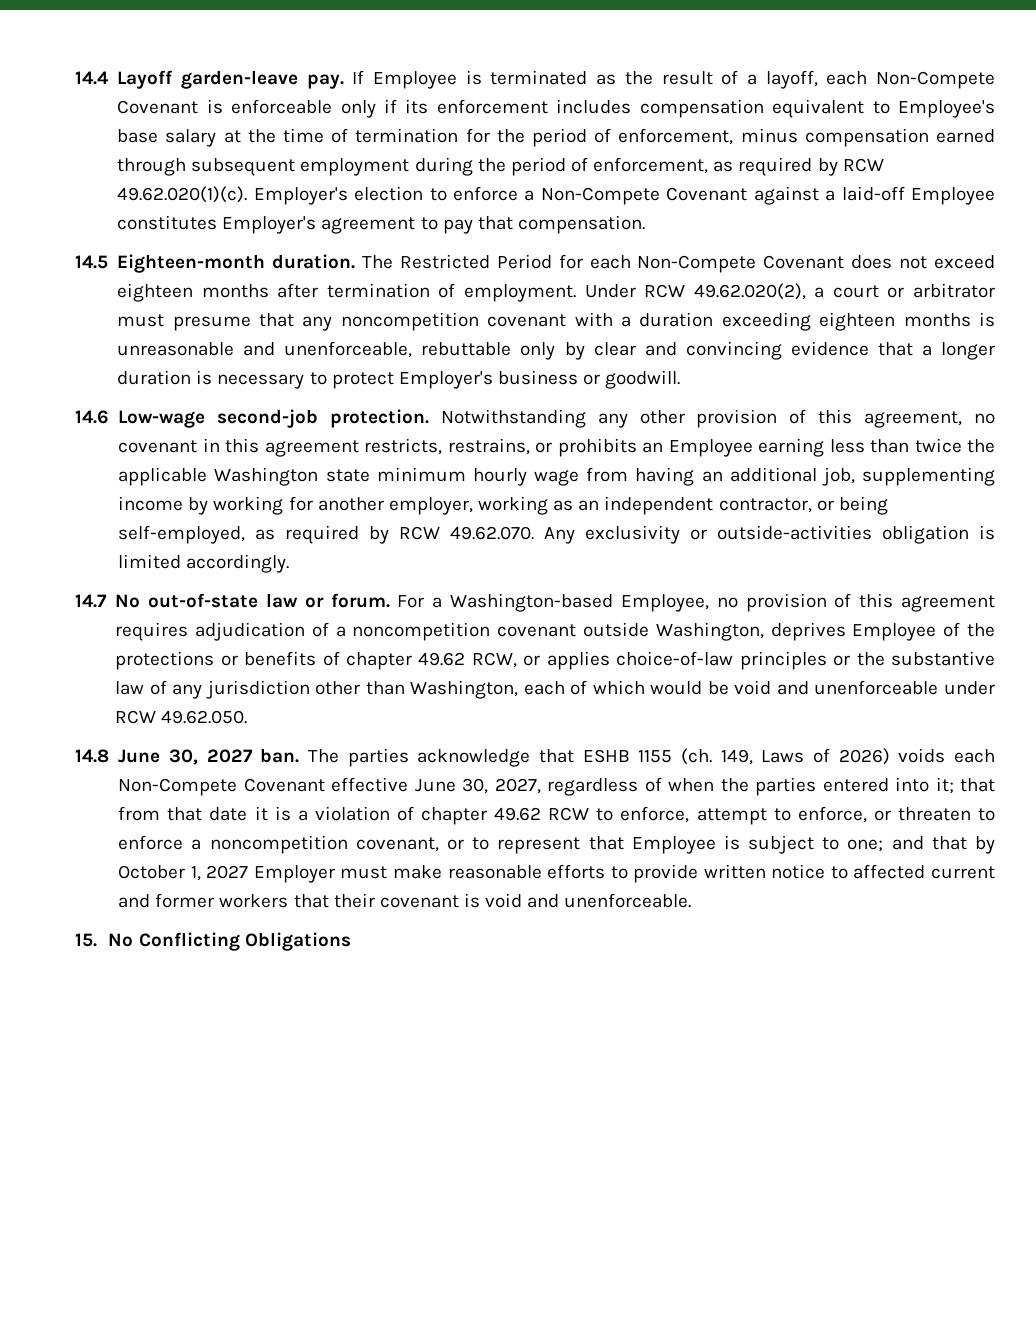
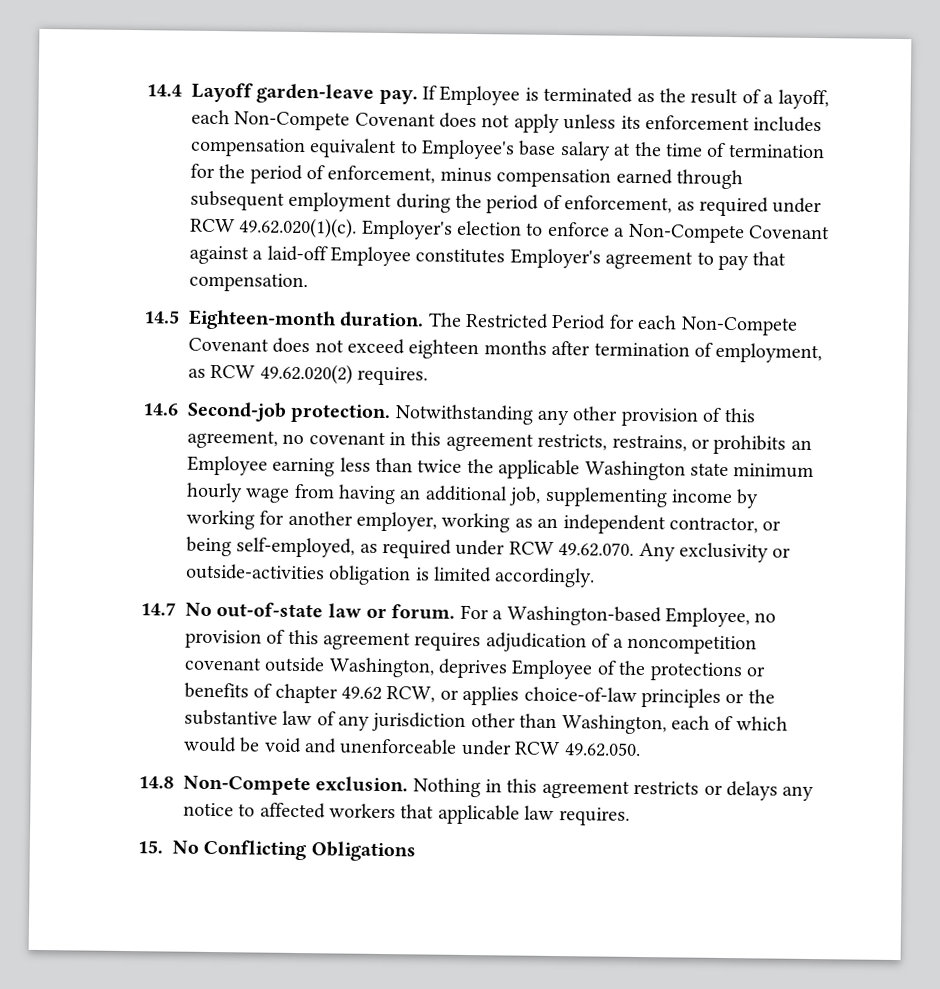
[206,99,397,118] is enforceable only if -> [439,112,617,134] does not apply unless
[817,158,838,176] by -> [772,197,823,214] under
[464,283,995,302] [117,312,996,331] [117,341,995,360] [117,370,681,389] employment. Under RCW 49.62.020(2), a court or arbitrator must presume that any noncompetition covenant with a duration exceeding eighteen months is unreasonable and unenforceable, rebuttable only by clear and convincing evidence that a longer duration is necessary to protect Employer's business or goodwill. -> [715,342,823,364] [187,363,429,386] employment, as RCW 49.62.020(2) requires.
[118,409,319,428] Low-wage second-job -> [186,401,287,422] Second-job
[369,526,390,544] by -> [455,539,506,556] under
[118,748,995,767] [118,777,995,796] [118,806,996,825] [118,835,996,854] [118,864,995,883] [118,893,692,908] June 30, 2027 ban. The parties acknowledge that ESHB 1155 (ch. 149, Laws of 2026) voids each Non-Compete Covenant effective June 30, 2027, regardless of when the parties entered into it; that from that date it is a violation of chapter 49.62 RCW to enforce, attempt to enforce, or threaten to enforce a noncompetition covenant, or to represent that Employee is subject to one; and that by October 1, 2027 Employer must make reasonable efforts to provide written notice to affected current and former workers that their covenant is void and unenforceable. -> [182,775,815,802] [182,802,630,826] Non-Compete exclusion. Nothing in this agreement restricts or delays any notice to affected workers that applicable law requires.

